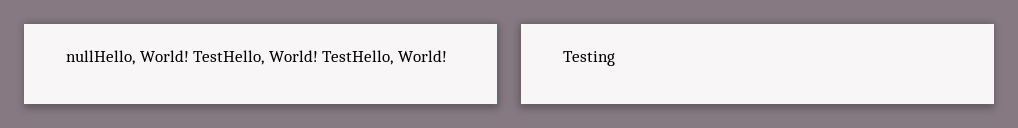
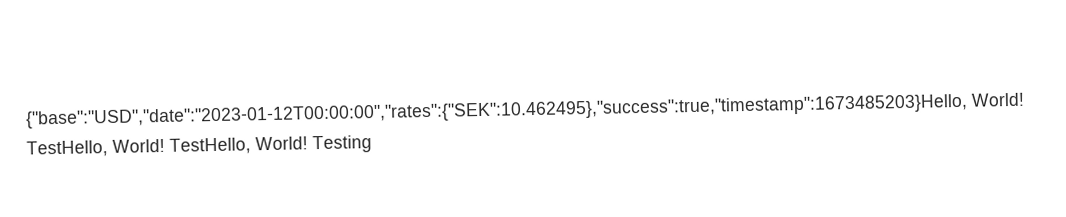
[66,50,135,65] nullHello, -> [25,93,968,129] {"base":"USD","date":"2023-01-12T00:00:00","rates":{"SEK":10.462495},"success":true,"timestamp":1673485203}Hello,

